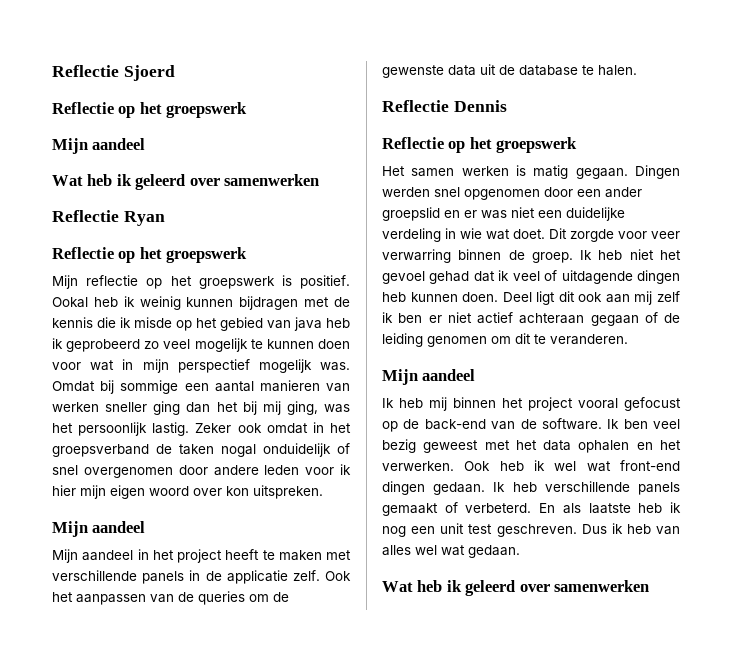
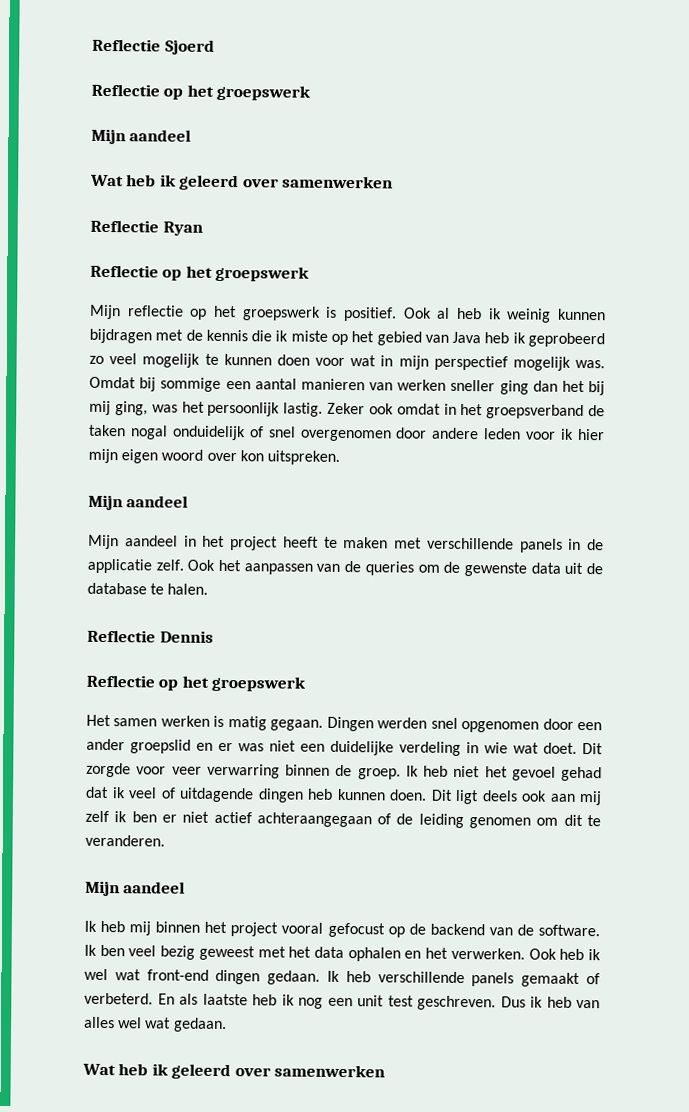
[52,297,88,308] Ookal -> [402,307,451,319] Ook al
[134,317,172,328] misde -> [290,330,328,342] miste
[294,317,322,331] java -> [452,331,482,344] Java
[502,291,575,305] Deel ligt dit -> [430,789,518,805] Dit ligt deels
[519,313,639,326] achteraan gegaan -> [256,812,372,828] achteraangegaan
[424,419,486,430] back-end -> [429,923,485,936] backend

